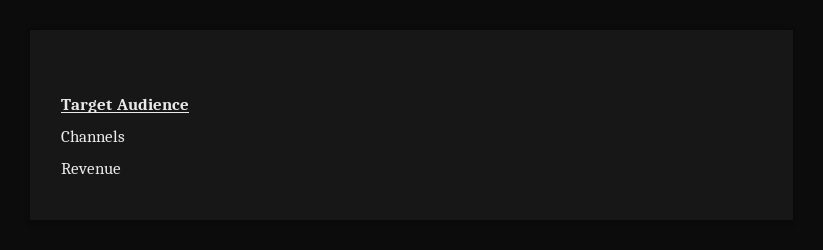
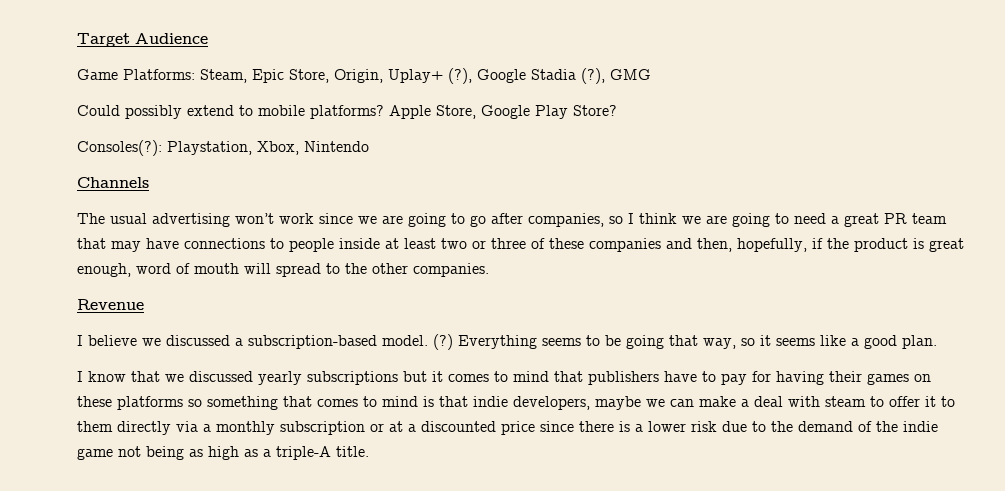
[61,130,125,142] [61,163,121,174] Channels // Revenue -> [77,68,651,84] [77,105,617,119] [77,140,369,156] [77,177,149,188] [77,213,947,227] [77,238,964,252] [77,263,489,277] [77,299,144,310] [77,334,937,350] [77,371,931,385] [77,396,955,410] [77,421,938,435] [77,446,369,460] Game Platforms: Steam, Epic Store, Origin, Uplay+ (?), Google Stadia (?), GMG // Could possibly extend to mobile platforms? Apple Store, Google Play Store? // Consoles(?): Playstation, Xbox, Nintendo // Channels // The usual advertising won’t work since we are going to go after companies, so I think we are going to need a great PR team that may have connections to people inside at least two or three of these companies and then, hopefully, if the product is great enough, word of mouth will spread to the other companies. // Revenue // I believe we discussed a subscription-based model. (?) Everything seems to be going that way, so it seems like a good plan. // I know that we discussed yearly subscriptions but it comes to mind that publishers have to pay for having their games on these platforms so something that comes to mind is that indie developers, maybe we can make a deal with steam to offer it to them directly via a monthly subscription or at a discounted price since there is a lower risk due to the demand of the indie game not being as high as a triple-A title.

